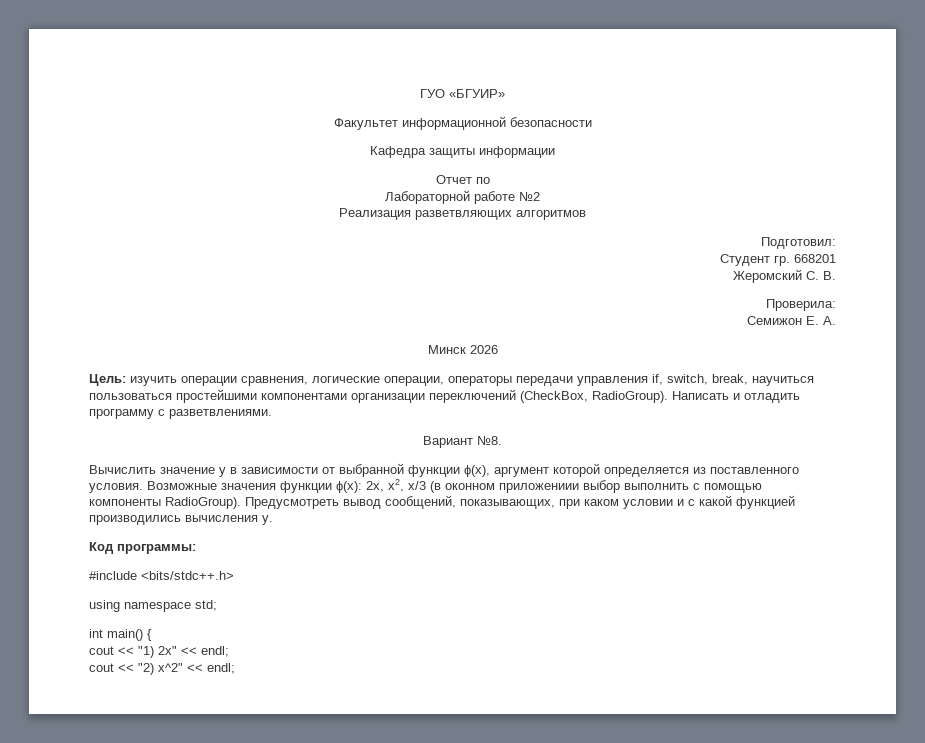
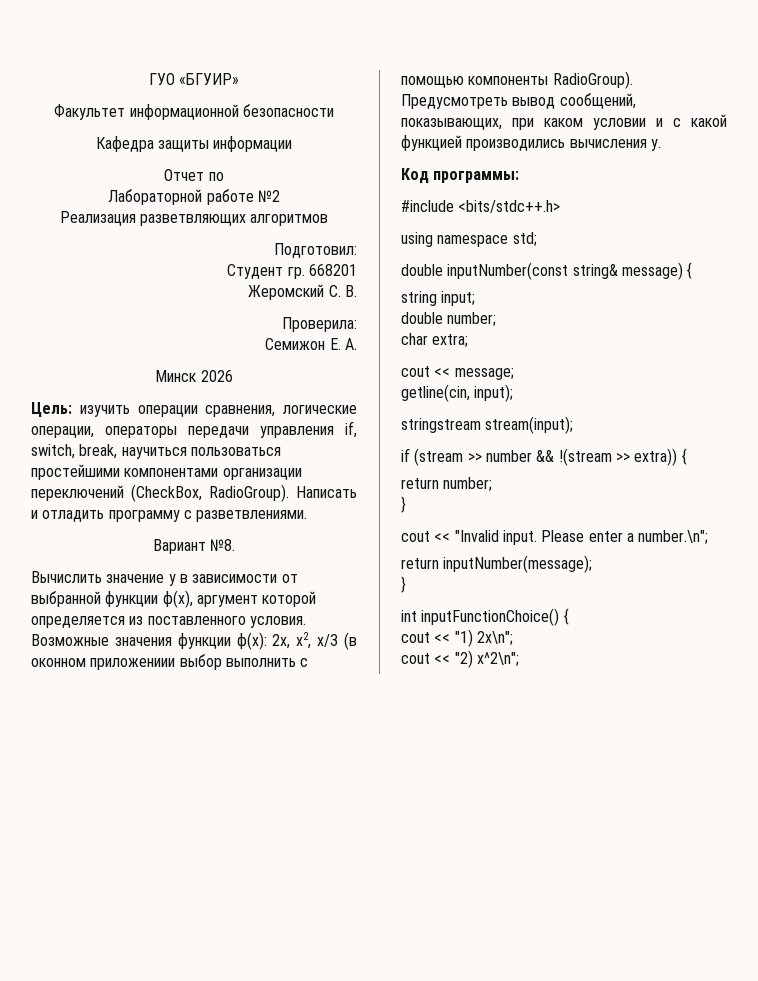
(217, 605) none -> [401,262,693,280] [401,291,476,306] [401,312,497,326] [401,333,469,347] [401,366,514,380] [401,384,514,402] [401,416,574,434] [401,448,687,466] [401,477,493,491] [401,496,406,513] [401,530,709,545] [401,555,593,573] [401,576,406,593] // double inputNumber(const string& message) { // string input; // double number; // char extra; // cout << message; // getline(cin, input); // stringstream stream(input); // if (stream >> number && !(stream >> extra)) { // return number; // } // cout << "Invalid input. Please enter a number.\n"; // return inputNumber(message); // }
[107,629,143,641] main() -> [421,608,560,626] inputFunctionChoice()
[158,646,229,657] 2x" << endl; -> [476,631,513,645] 2x\n";
[158,663,235,674] x^2" << endl; -> [476,652,519,666] x^2\n";

